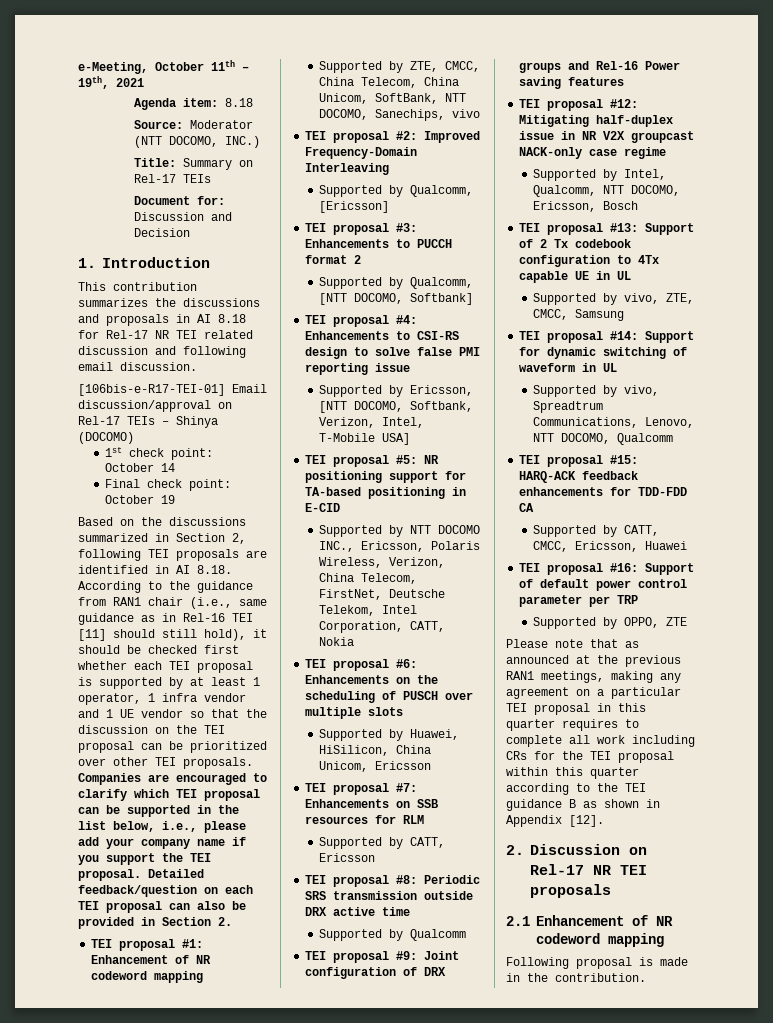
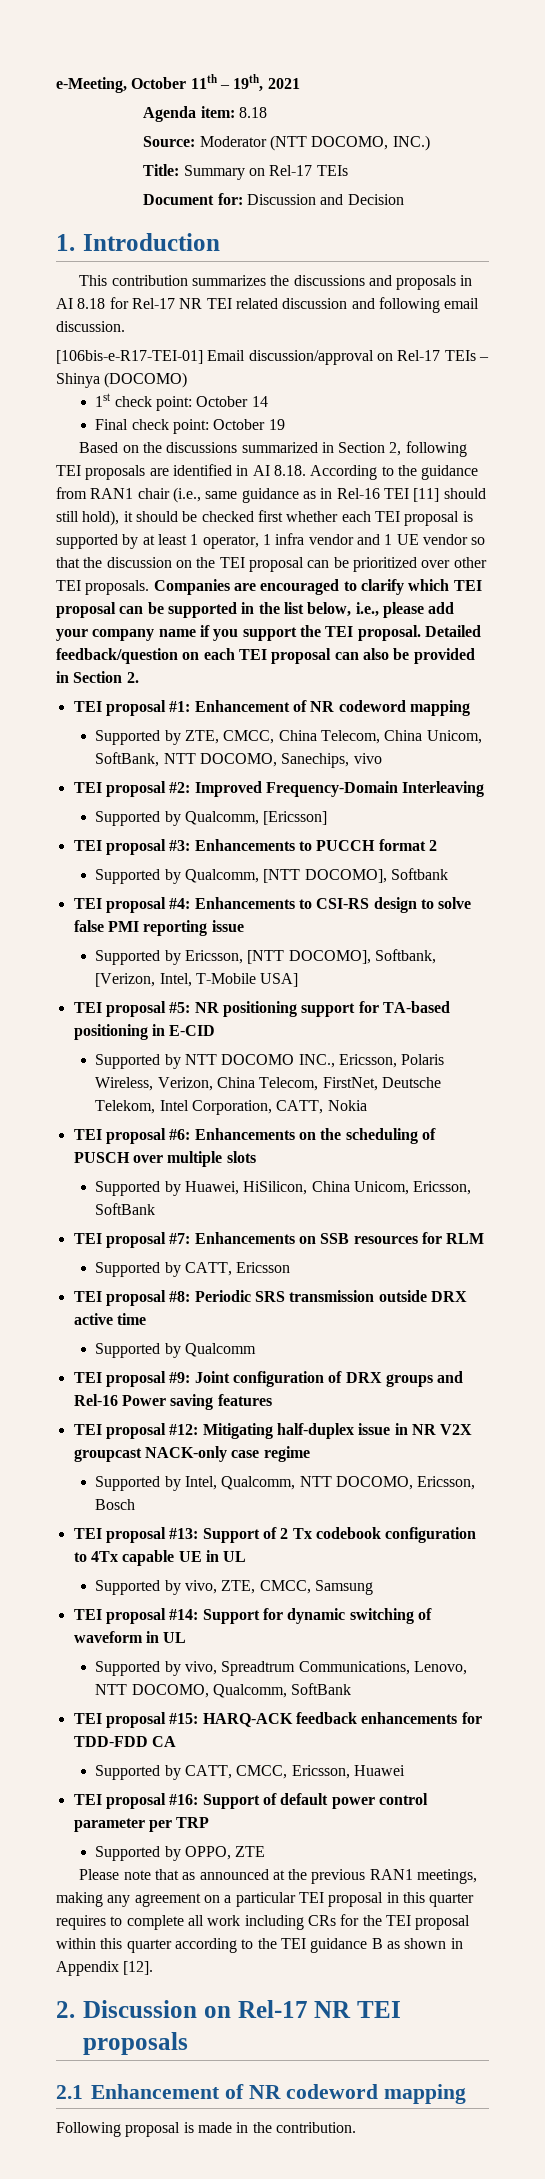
[354,293,474,305] DOCOMO, Softbank] -> [304,868,449,883] DOCOMO], Softbank
[354,401,474,412] [319,417,376,428] DOCOMO, Softbank, Verizon, -> [288,949,437,964] [95,973,156,987] DOCOMO], Softbank, [Verizon,
[375,761,432,770] Ericsson -> [413,1181,472,1195] [95,1203,156,1215] Ericsson, SoftBank
[617,433,674,445] Qualcomm -> [213,1683,352,1698] Qualcomm, SoftBank

